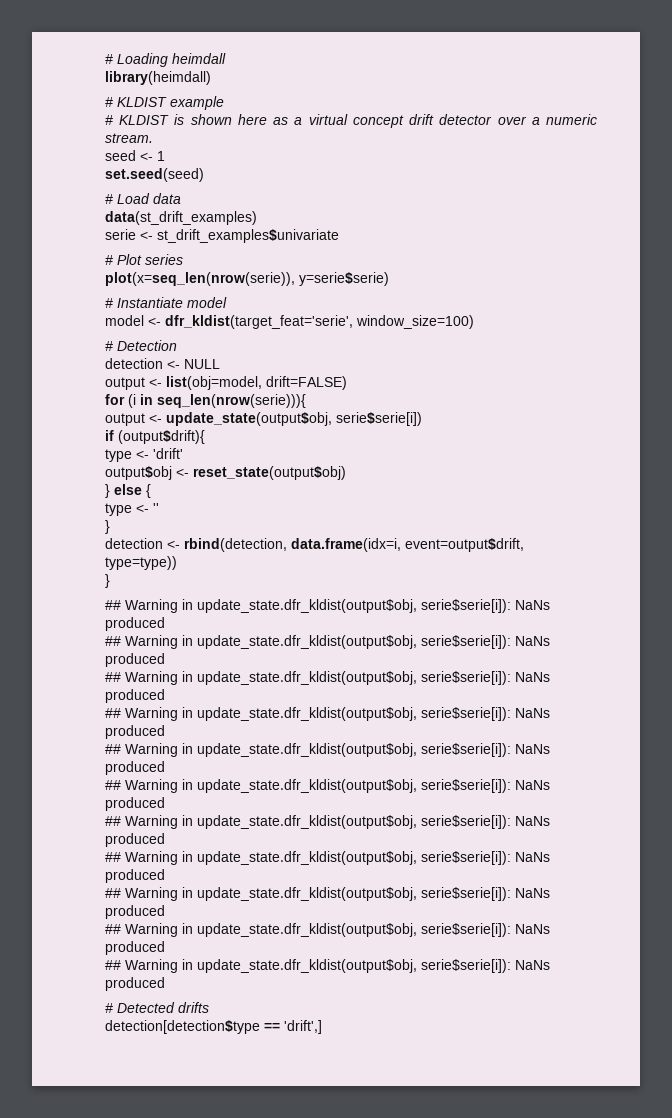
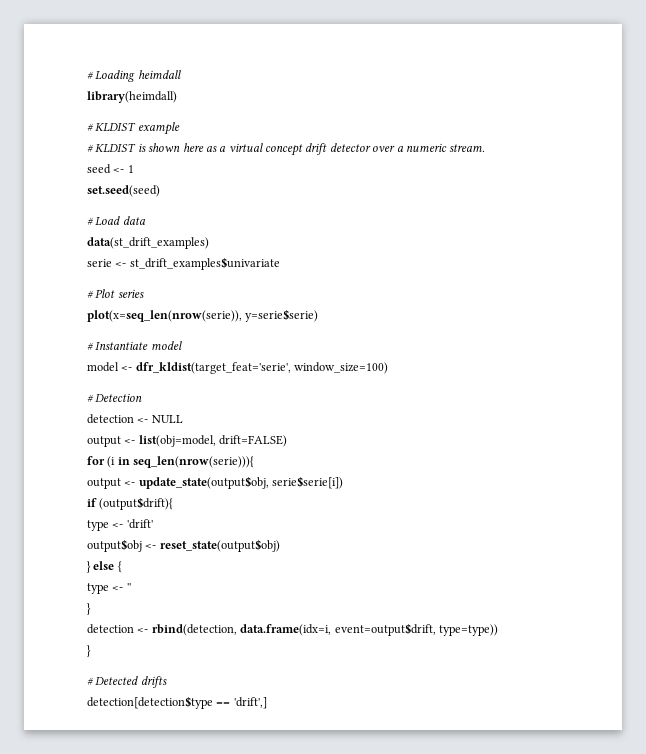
[105,599,550,613] [105,617,165,631] [105,635,550,649] [105,653,165,667] [105,671,550,685] [105,689,165,703] [105,707,550,721] [105,725,165,739] [105,743,550,757] [105,761,165,775] [105,779,550,793] [105,797,165,811] [105,815,550,829] [105,833,165,847] [105,851,550,865] [105,869,165,883] [105,887,550,901] [105,905,165,919] [105,923,550,937] [105,941,165,955] [105,959,550,973] [105,977,165,991] // ## Warning in update_state.dfr_kldist(output$obj, serie$serie[i]): NaNs produced // ## Warning in update_state.dfr_kldist(output$obj, serie$serie[i]): NaNs produced // ## Warning in update_state.dfr_kldist(output$obj, serie$serie[i]): NaNs produced // ## Warning in update_state.dfr_kldist(output$obj, serie$serie[i]): NaNs produced // ## Warning in update_state.dfr_kldist(output$obj, serie$serie[i]): NaNs produced // ## Warning in update_state.dfr_kldist(output$obj, serie$serie[i]): NaNs produced // ## Warning in update_state.dfr_kldist(output$obj, serie$serie[i]): NaNs produced // ## Warning in update_state.dfr_kldist(output$obj, serie$serie[i]): NaNs produced // ## Warning in update_state.dfr_kldist(output$obj, serie$serie[i]): NaNs produced // ## Warning in update_state.dfr_kldist(output$obj, serie$serie[i]): NaNs produced // ## Warning in update_state.dfr_kldist(output$obj, serie$serie[i]): NaNs produced -> (91, 651) none

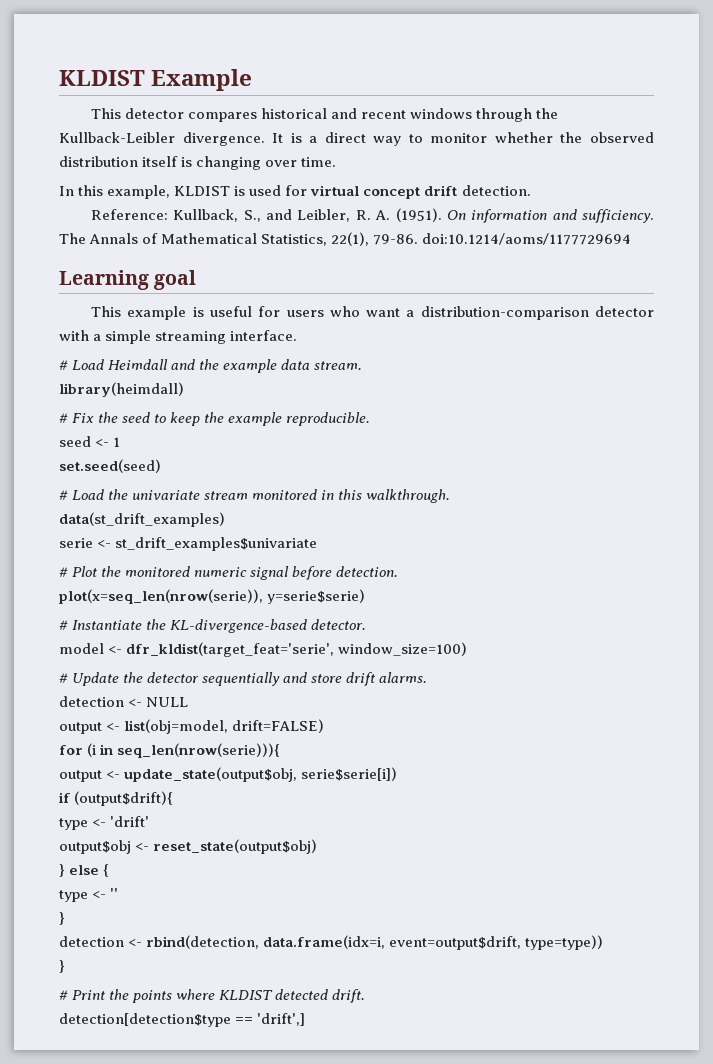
[87,70,181,82] [87,91,177,103] [87,122,180,135] [87,143,486,156] # Loading heimdall // library(heimdall) // # KLDIST example // # KLDIST is shown here as a virtual concept drift detector over a numeric stream. -> [59,69,253,91] [91,108,559,122] [59,132,655,146] [59,156,337,170] [59,185,531,199] [91,208,654,223] [59,232,632,246] [59,270,197,290] [91,306,655,320] [59,330,298,344] [59,359,363,373] [59,382,184,397] [59,412,371,426] KLDIST Example // This detector compares historical and recent windows through the Kullback-Leibler divergence. It is a direct way to monitor whether the observed distribution itself is changing over time. // In this example, KLDIST is used for virtual concept drift detection. // Reference: Kullback, S., and Leibler, R. A. (1951). On information and sufficiency. The Annals of Mathematical Statistics, 22(1), 79-86. doi:10.1214/aoms/1177729694 // Learning goal // This example is useful for users who want a distribution-comparison detector with a simple streaming interface. // # Load Heimdall and the example data stream. // library(heimdall) // # Fix the seed to keep the example reproducible.
[122,216,146,225] data -> [108,489,451,503] the univariate stream monitored in this walkthrough.
[117,289,144,298] series -> [101,566,399,580] the monitored numeric signal before detection.
[150,341,182,350] model -> [146,619,367,633] the KL-divergence-based detector.
[95,393,143,402] Detection -> [72,672,428,686] Update the detector sequentially and store drift alarms.
[95,676,167,688] Detected drifts -> [72,989,366,1003] Print the points where KLDIST detected drift.

